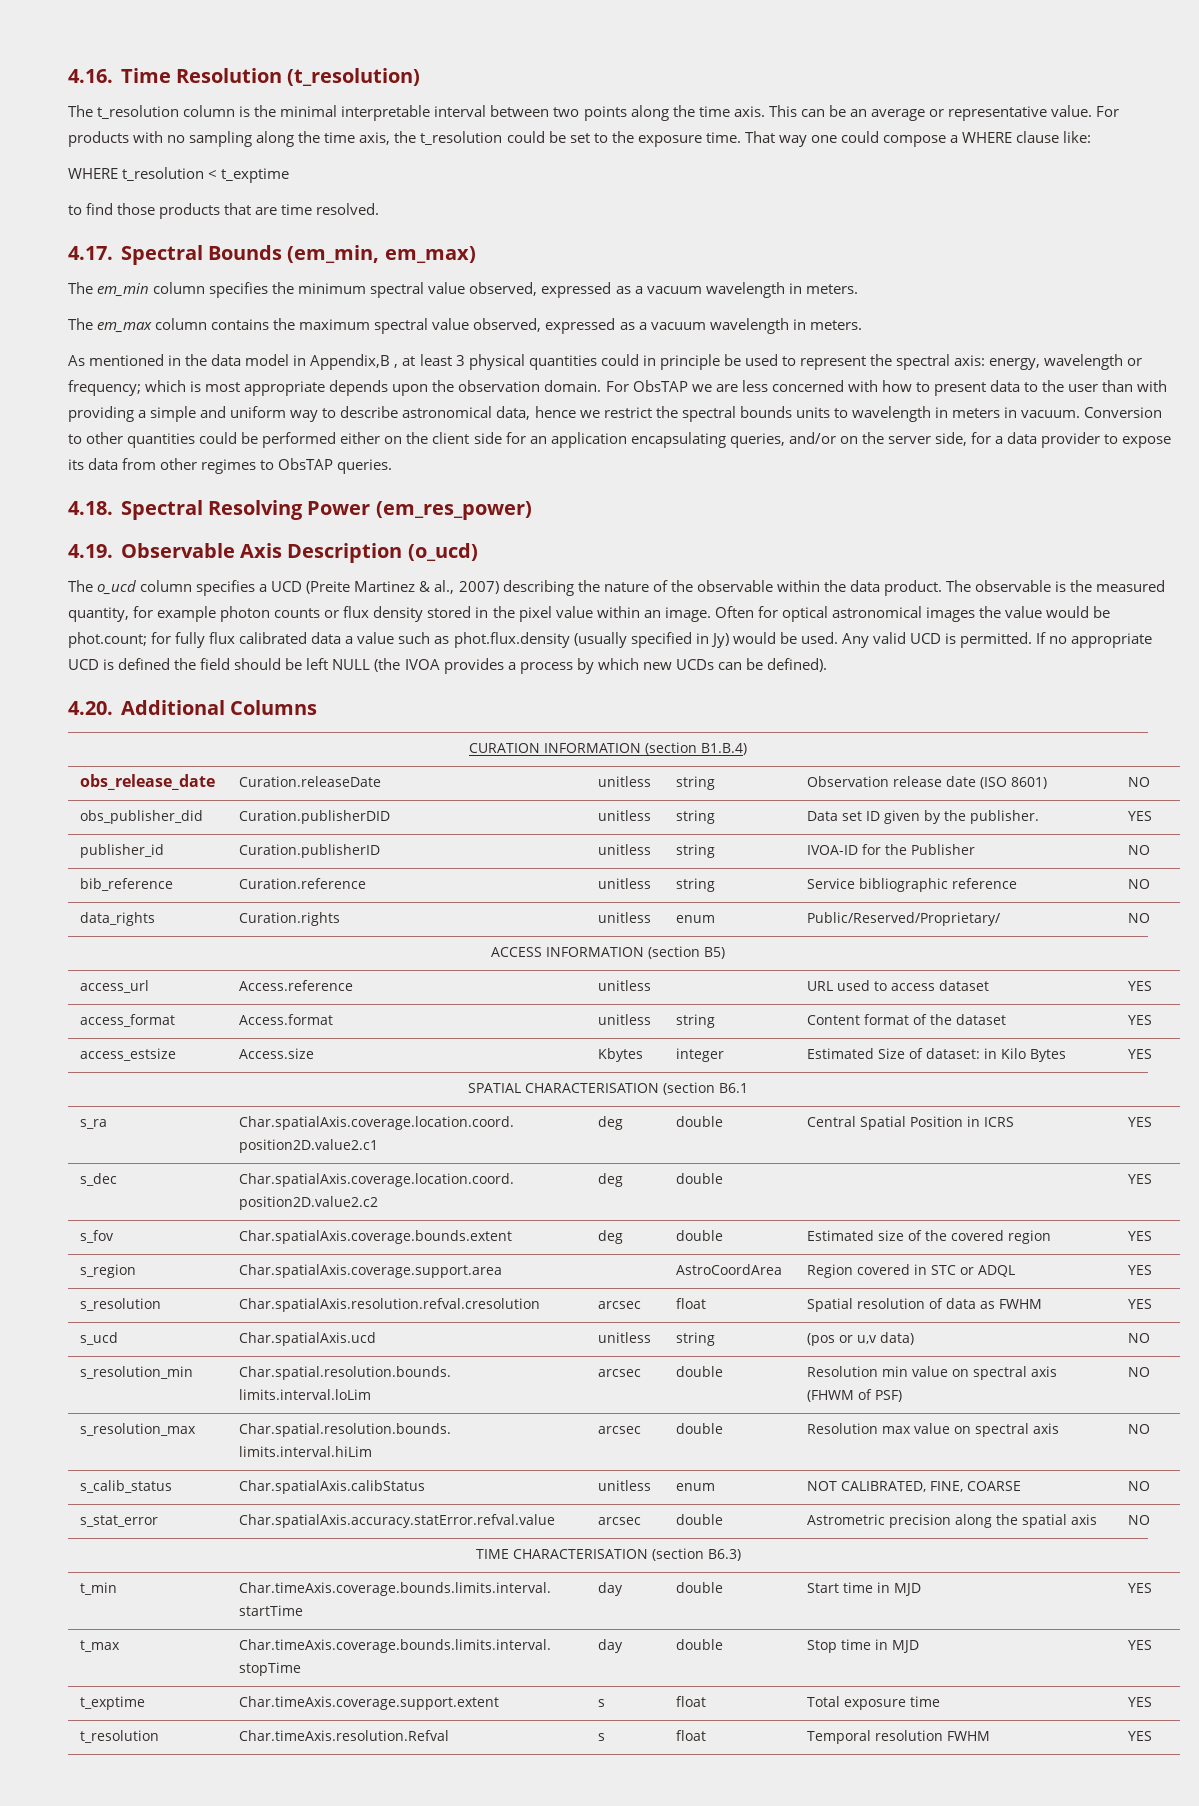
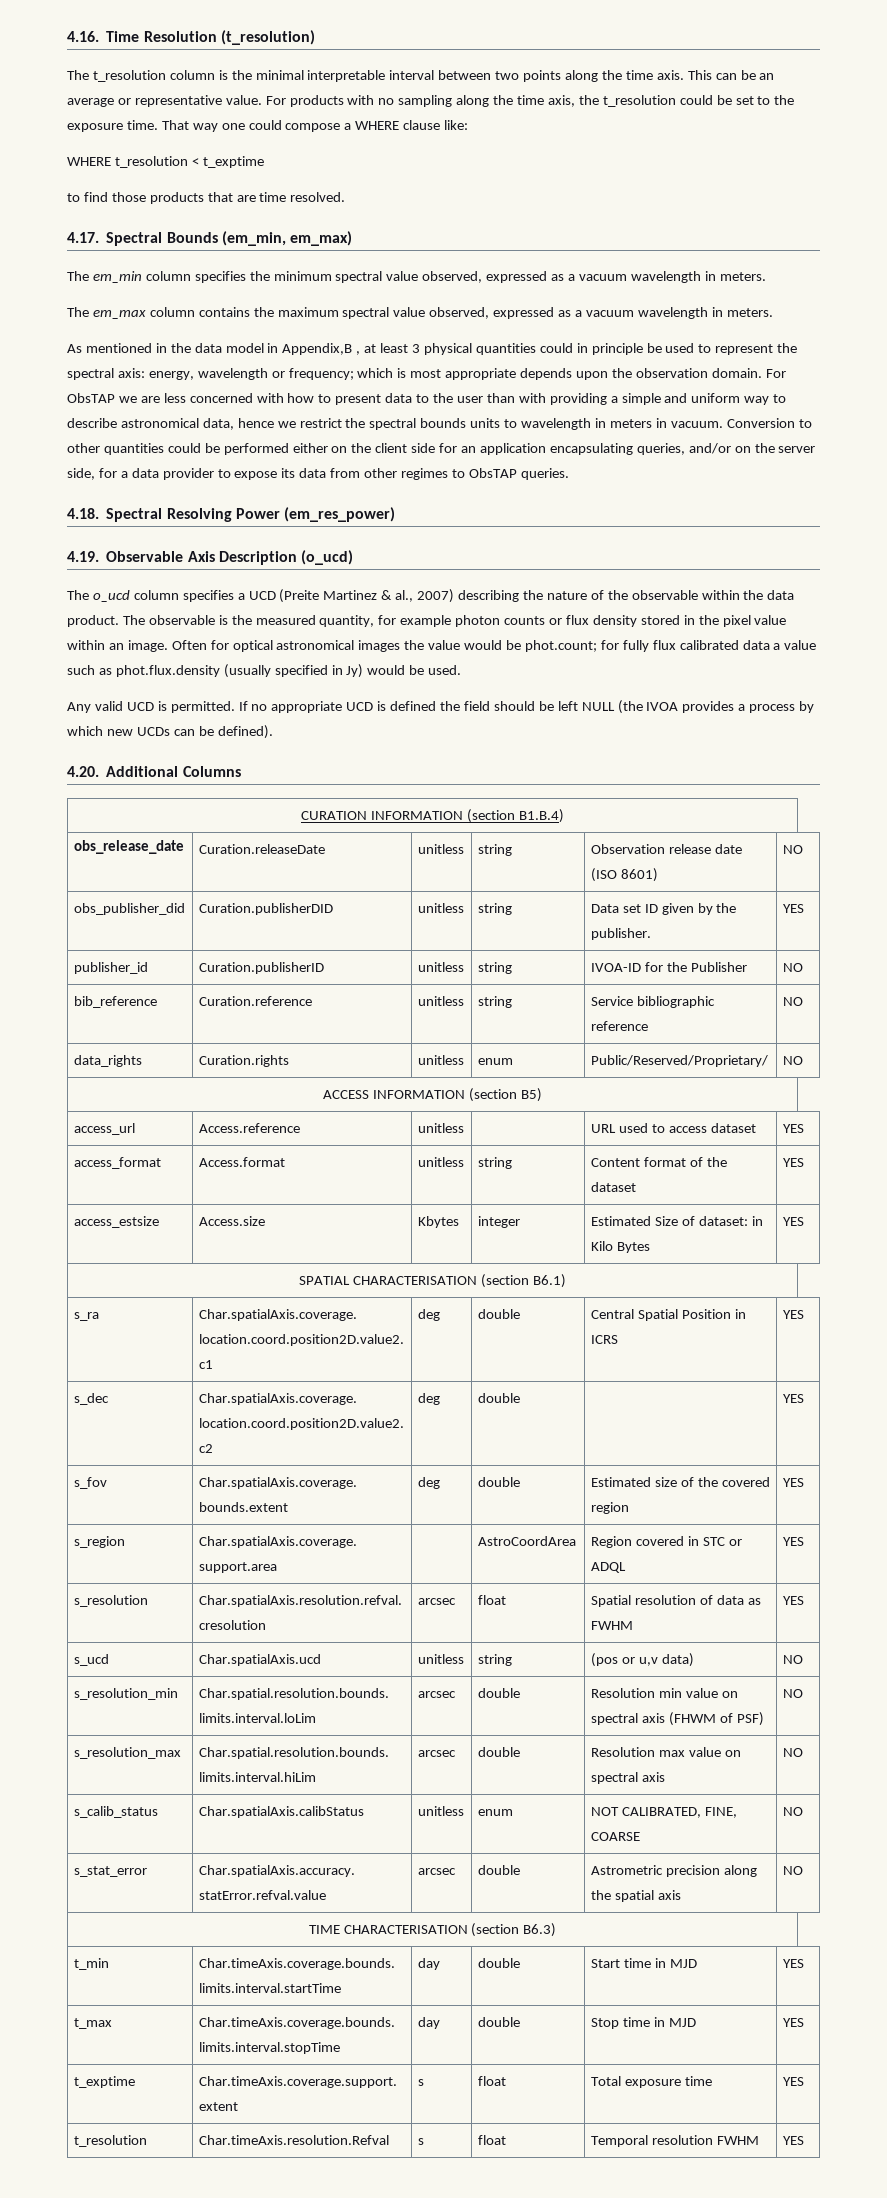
(838, 638) none -> (462, 670) //
[719,1083,749,1093] B6.1 -> [532,1274,566,1288] B6.1)

